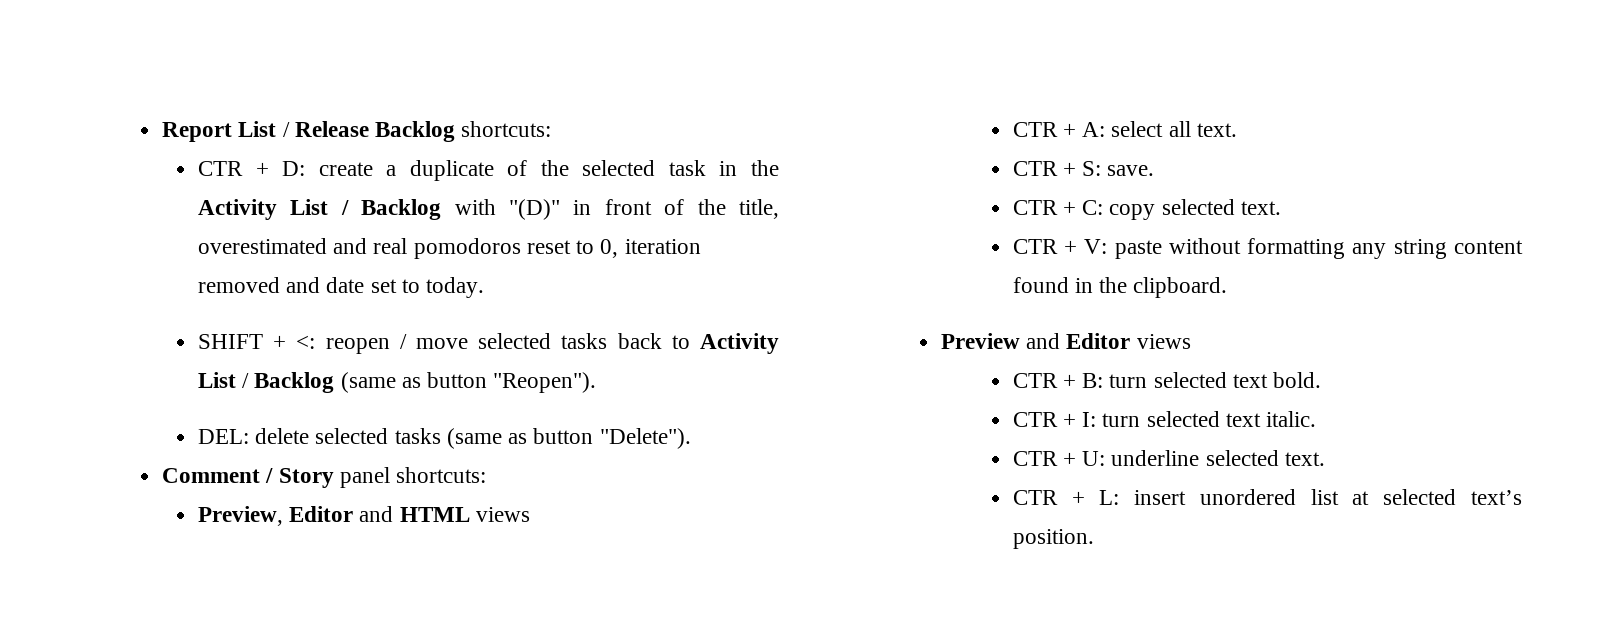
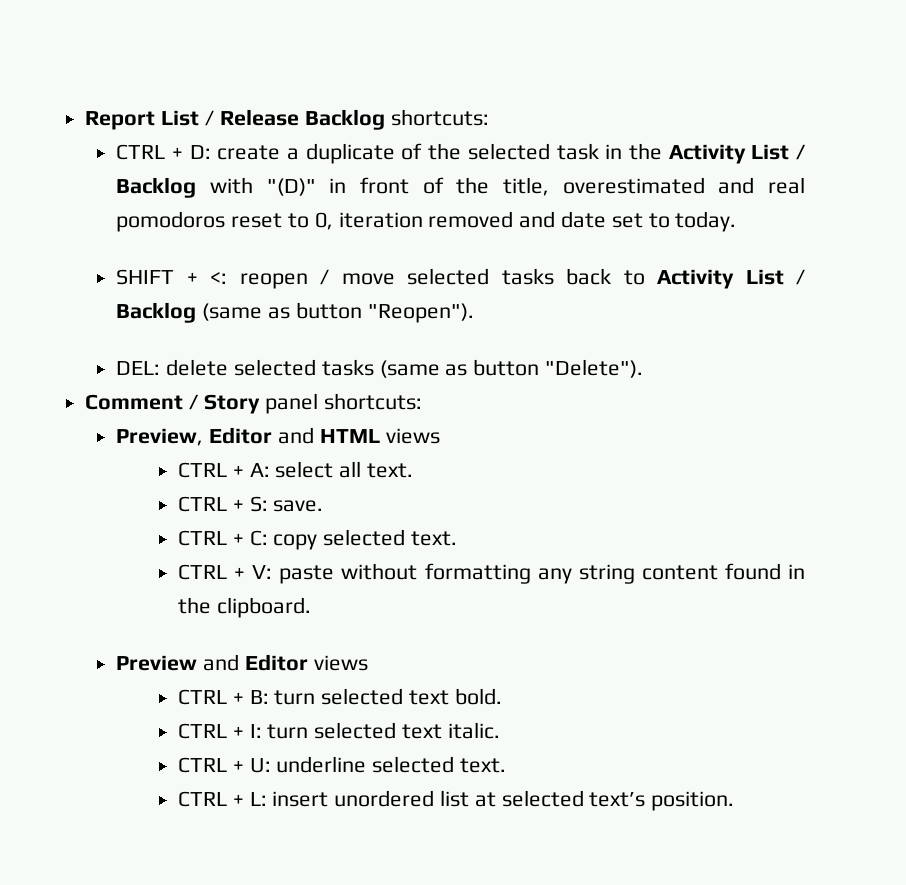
[198,161,244,176] CTR -> [116,144,166,160] CTRL
[1012,122,1058,137] CTR -> [178,462,228,478] CTRL
[1012,161,1058,176] CTR -> [178,496,228,512] CTRL
[1012,200,1058,215] CTR -> [178,530,228,546] CTRL
[1012,239,1058,254] CTR -> [178,564,228,580] CTRL
[1012,373,1058,388] CTR -> [178,689,228,705] CTRL
[1012,412,1058,427] CTR -> [178,723,228,739] CTRL
[1012,451,1058,466] CTR -> [178,757,228,773] CTRL
[1012,490,1058,505] CTR -> [178,791,228,807] CTRL

